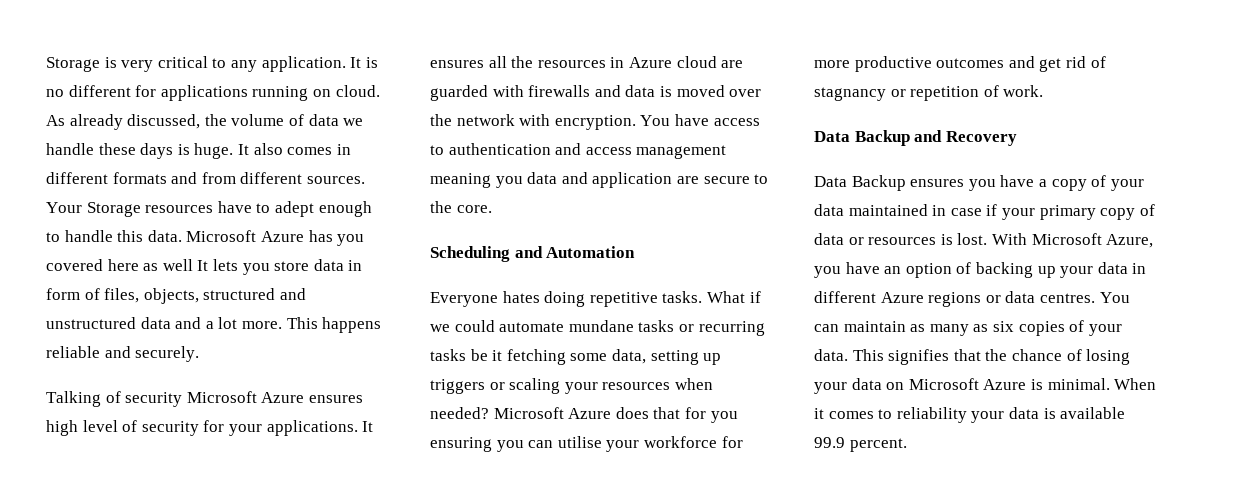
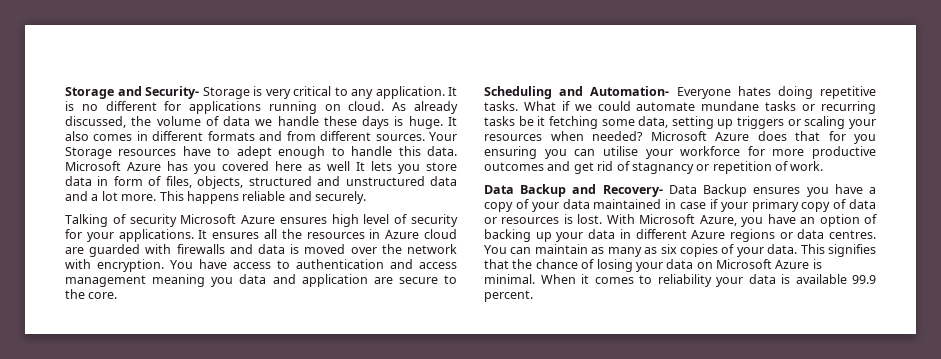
[46,57,100,72] Storage -> [65,86,250,99] Storage and Security- Storage
[546,246,636,258] Automation // -> [590,86,670,96] Automation-
[945,131,1017,146] Recovery // -> [602,185,663,197] Recovery-

